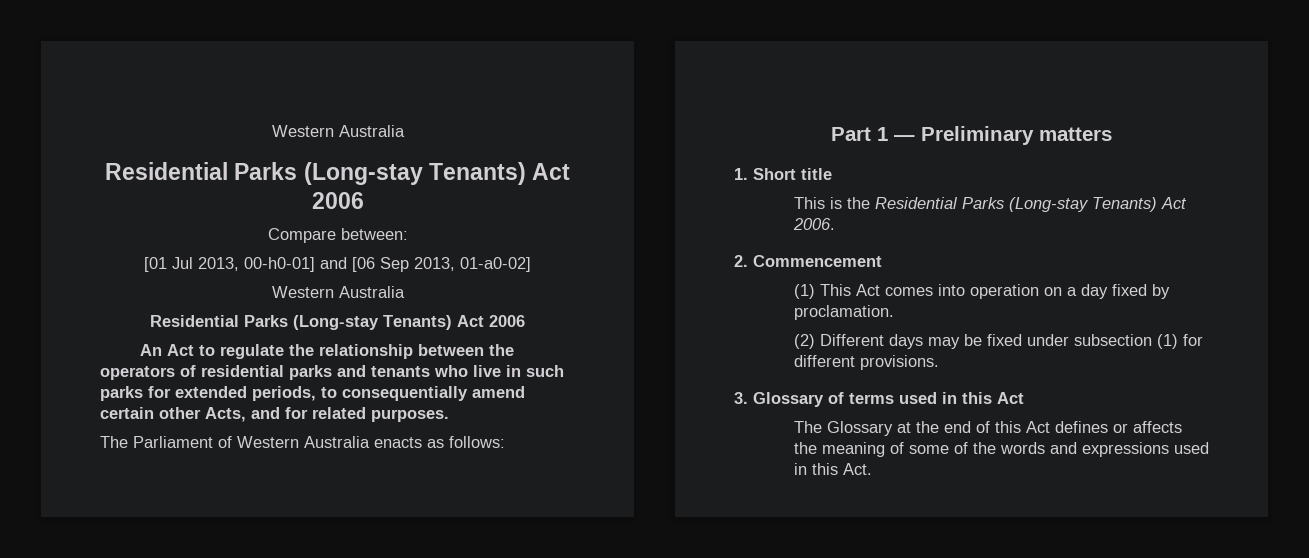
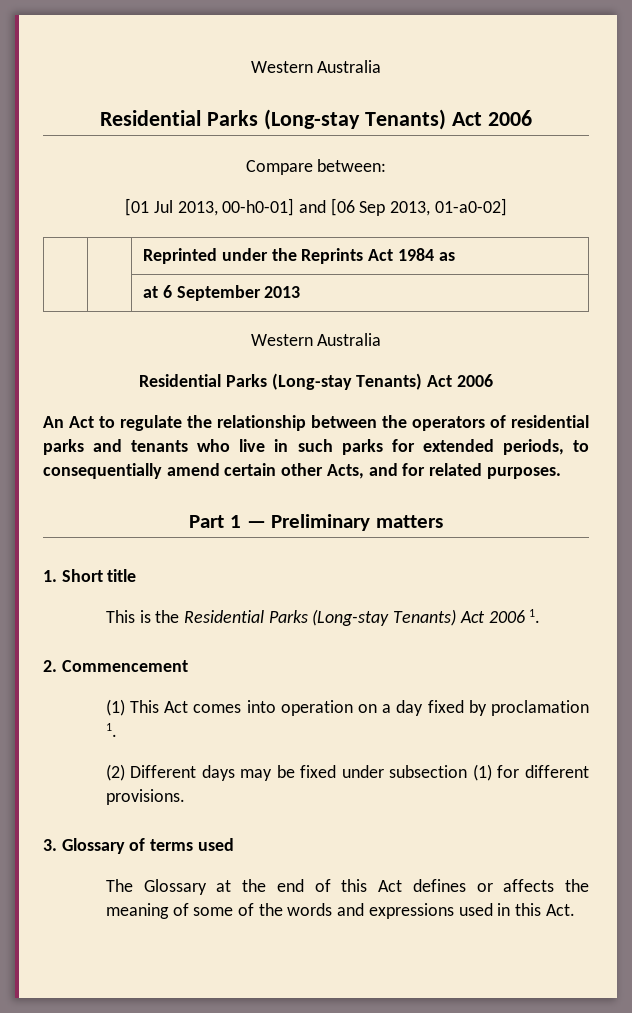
(531, 264) none -> [143,248,455,264] [143,285,301,301] // | | Reprinted under the Reprints Act 1984 as // | | at 6 September 2013
[100,436,505,448] // The Parliament of Western Australia enacts as follows: -> (561, 473) none
[792,218,835,230] 2006. -> [488,609,541,623] 2006 1.
[793,305,894,320] proclamation. -> [490,700,589,716] [105,723,117,737] proclamation 1.
[942,392,1024,404] in this Act -> (234, 844) none

